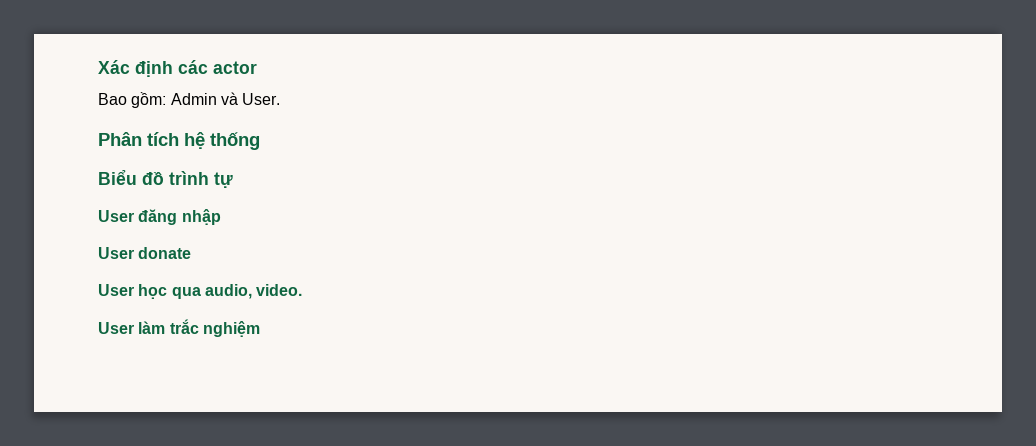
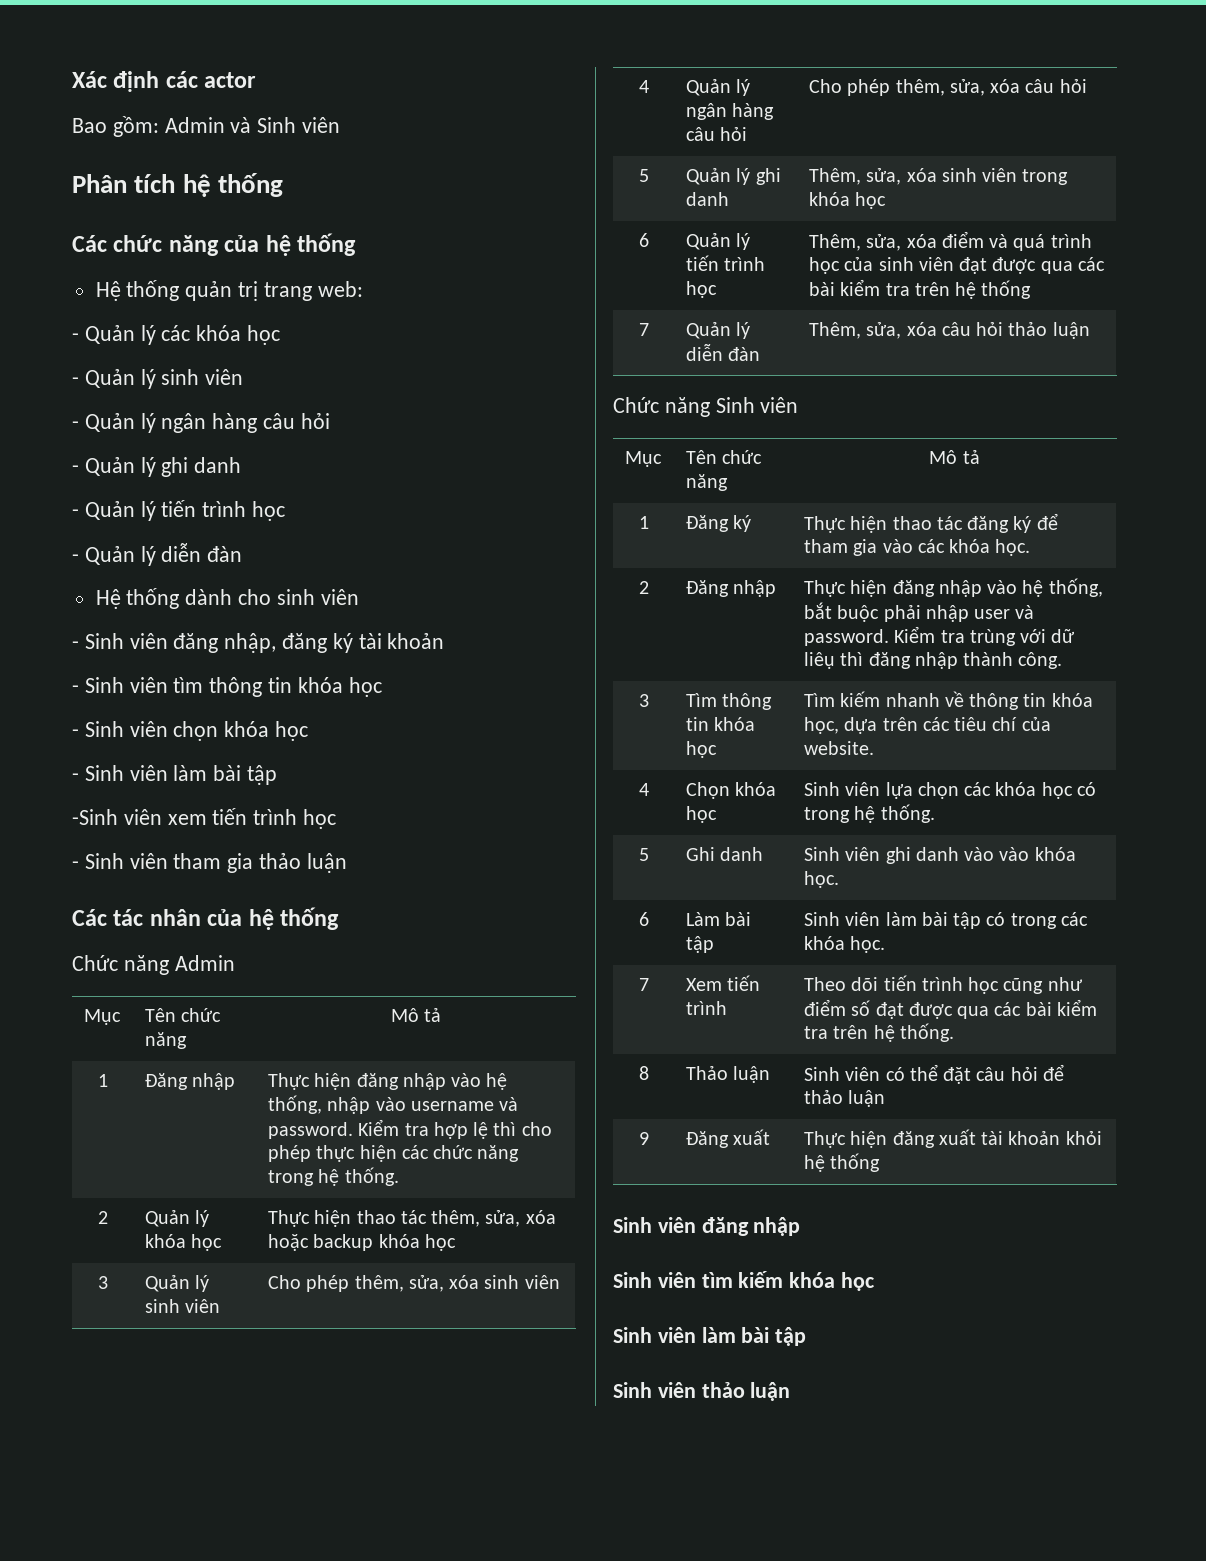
[242,93,281,105] User. -> [257,117,341,133] Sinh viên
[98,170,233,188] [98,209,221,225] [98,247,192,259] [98,284,303,299] [98,319,260,337] Biểu đồ trình tự // User đăng nhập // User donate // User học qua audio, video. // User làm trắc nghiệm -> [72,233,357,256] [95,280,363,301] [72,325,281,345] [72,369,244,389] [72,413,330,433] [72,457,242,477] [72,500,286,521] [72,543,243,566] [95,588,359,609] [72,633,445,653] [72,677,382,697] [72,721,309,741] [72,765,278,785] [72,808,337,829] [72,853,347,873] [72,907,340,930] [72,955,235,975] [84,1009,122,1025] [145,1008,222,1022] [145,1032,188,1049] [390,1008,442,1022] [98,1074,108,1087] [145,1073,236,1090] [268,1073,508,1090] [268,1095,519,1114] [268,1119,552,1139] [268,1145,520,1162] [268,1167,399,1186] [98,1211,108,1224] [145,1210,210,1227] [145,1234,223,1251] [268,1210,556,1227] [268,1234,456,1251] [98,1276,108,1289] [145,1275,210,1292] [145,1299,221,1313] [268,1275,560,1292] [639,80,649,93] [686,79,751,96] [686,103,775,120] [686,127,748,141] [809,79,1087,96] [639,169,649,182] [686,168,781,185] [686,192,730,206] [809,168,1069,185] [809,192,887,209] [639,233,649,247] [686,233,751,250] [686,255,766,271] [686,281,718,298] [809,231,1092,251] [809,257,1106,274] [809,279,1032,299] [639,323,649,336] [686,322,751,339] [686,344,761,361] [809,322,1090,339] [613,397,799,417] [625,451,663,467] [686,450,763,464] [686,474,729,491] [929,450,980,464] [639,516,649,529] [686,515,752,532] [804,513,1058,533] [804,539,1031,556] [639,581,649,594] [686,580,777,597] [804,578,1103,597] [804,602,1035,622] [804,626,1076,646] [804,652,1063,669] [639,694,649,707] [686,693,773,710] [686,717,756,731] [686,741,718,758] [804,691,1093,710] [804,717,1051,734] [804,741,875,755] [639,783,649,796] [686,782,777,799] [686,806,718,823] [804,782,1097,799] [804,804,935,823] [639,848,649,861] [686,847,764,861] [804,847,1076,864] [804,871,840,888] [639,912,649,926] [686,912,752,926] [686,936,715,953] [804,912,1089,929] [804,936,886,953] [639,978,649,991] [686,975,761,991] [686,1001,728,1015] [804,975,1083,994] [804,999,1098,1019] [804,1023,954,1042] [639,1066,649,1080] [686,1066,771,1083] [804,1064,1065,1084] [804,1090,886,1107] [639,1132,649,1145] [686,1129,771,1148] [804,1129,1102,1148] [804,1153,881,1172] [613,1217,801,1236] [613,1271,875,1291] [613,1327,807,1346] [613,1382,791,1401] Các chức năng của hệ thống // Hệ thống quản trị trang web: // - Quản lý các khóa học // - Quản lý sinh viên // - Quản lý ngân hàng câu hỏi // - Quản lý ghi danh // - Quản lý tiến trình học // - Quản lý diễn đàn // Hệ thống dành cho sinh viên // - Sinh viên đăng nhập, đăng ký tài khoản // - Sinh viên tìm thông tin khóa học // - Sinh viên chọn khóa học // - Sinh viên làm bài tập // -Sinh viên xem tiến trình học // - Sinh viên tham gia thảo luận // Các tác nhân của hệ thống // Chức năng Admin // Mục | Tên chức năng | Mô tả // 1 | Đăng nhập | Thực hiện đăng nhập vào hệ thống, nhập vào username và password. Kiểm tra hợp lệ thì cho phép thực hiện các chức năng trong hệ thống. // 2 | Quản lý khóa học | Thực hiện thao tác thêm, sửa, xóa hoặc backup khóa học // 3 | Quản lý sinh viên | Cho phép thêm, sửa, xóa sinh viên // 4 | Quản lý ngân hàng câu hỏi | Cho phép thêm, sửa, xóa câu hỏi // 5 | Quản lý ghi danh | Thêm, sửa, xóa sinh viên trong khóa học // 6 | Quản lý tiến trình học | Thêm, sửa, xóa điểm và quá trình học của sinh viên đạt được qua các bài kiểm tra trên hệ thống // 7 | Quản lý diễn đàn | Thêm, sửa, xóa câu hỏi thảo luận // Chức năng Sinh viên // Mục | Tên chức năng | Mô tả // 1 | Đăng ký | Thực hiện thao tác đăng ký để tham gia vào các khóa học. // 2 | Đăng nhập | Thực hiện đăng nhập vào hệ thống, bắt buộc phải nhập user và password. Kiểm tra trùng với dữ liêụ thì đăng nhập thành công. // 3 | Tìm thông tin khóa học | Tìm kiếm nhanh về thông tin khóa học, dựa trên các tiêu chí của website. // 4 | Chọn khóa học | Sinh viên lựa chọn các khóa học có trong hệ thống. // 5 | Ghi danh | Sinh viên ghi danh vào vào khóa học. // 6 | Làm bài tập | Sinh viên làm bài tập có trong các khóa học. // 7 | Xem tiến trình | Theo dõi tiến trình học cũng như điểm số đạt được qua các bài kiểm tra trên hệ thống. // 8 | Thảo luận | Sinh viên có thể đặt câu hỏi để thảo luận // 9 | Đăng xuất | Thực hiện đăng xuất tài khoản khỏi hệ thống // Sinh viên đăng nhập // Sinh viên tìm kiếm khóa học // Sinh viên làm bài tập // Sinh viên thảo luận

